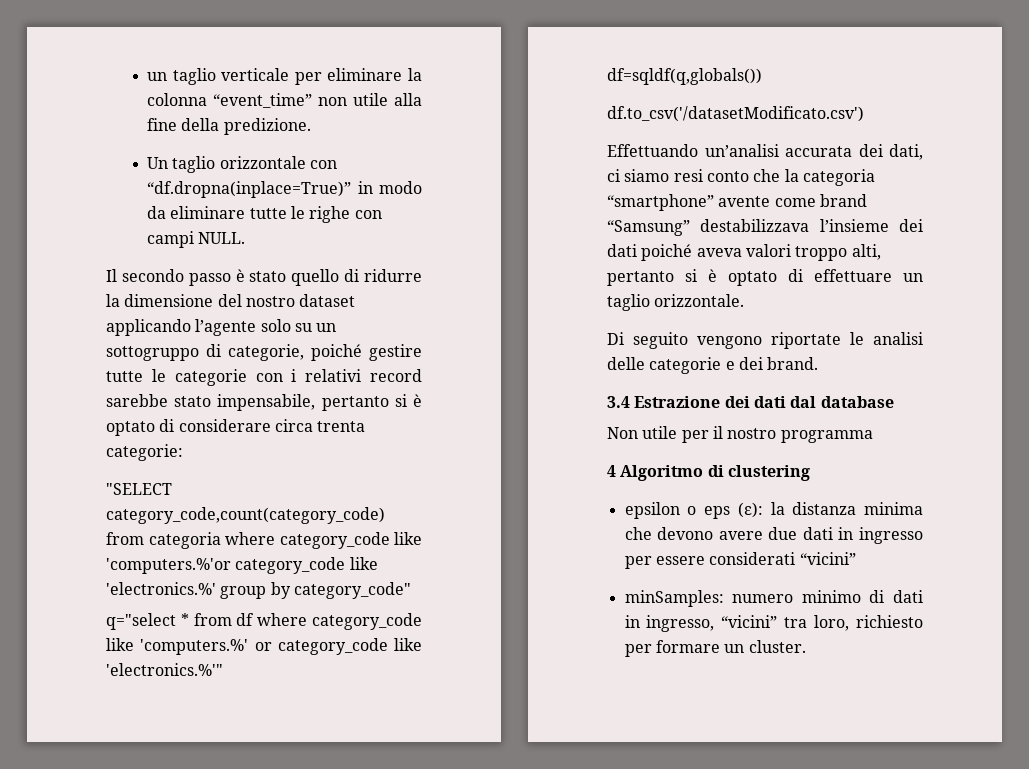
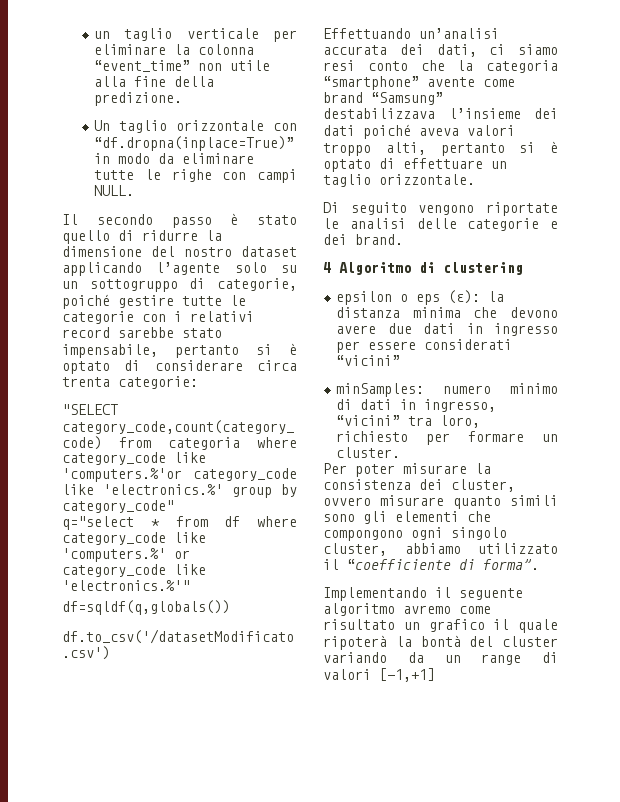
[607,396,894,408] [607,426,873,443] // 3.4 Estrazione dei dati dal database // Non utile per il nostro programma -> (403, 239) none
(806, 646) none -> [323,463,491,477] [323,479,515,492] [323,495,558,509] [323,511,491,524] [323,527,507,541] [323,543,558,556] [323,559,539,570] [323,587,523,601] [323,603,491,616] [323,619,558,633] [323,635,558,650] [323,652,558,665] [323,668,435,682] // Per poter misurare la consistenza dei cluster, ovvero misurare quanto simili sono gli elementi che compongono ogni singolo cluster, abbiamo utilizzato il “coefficiente di forma”. // Implementando il seguente algoritmo avremo come risultato un grafico il quale ripoterà la bontà del cluster variando da un range di valori [-1,+1]

